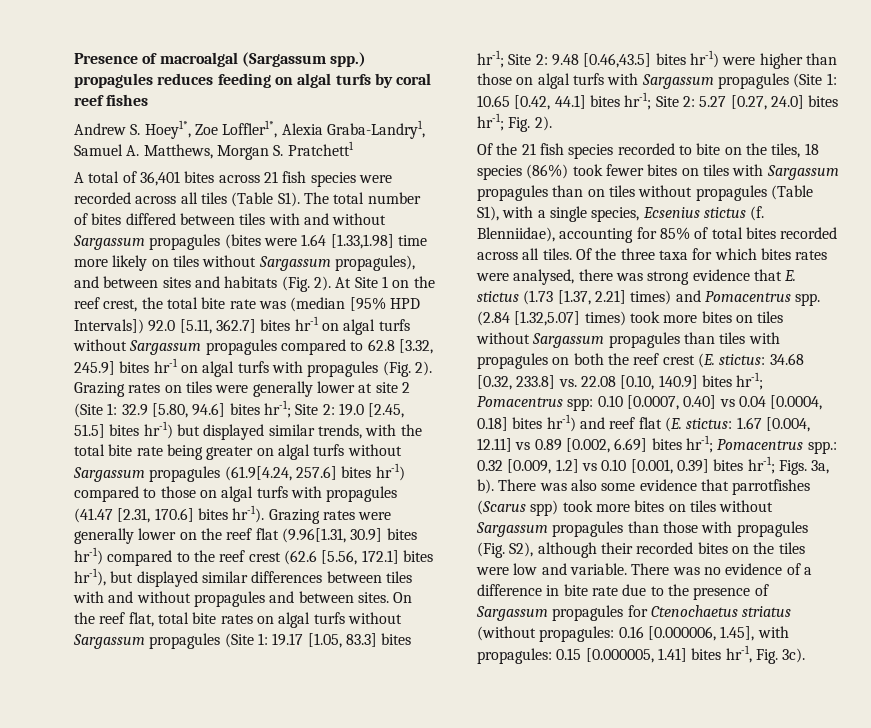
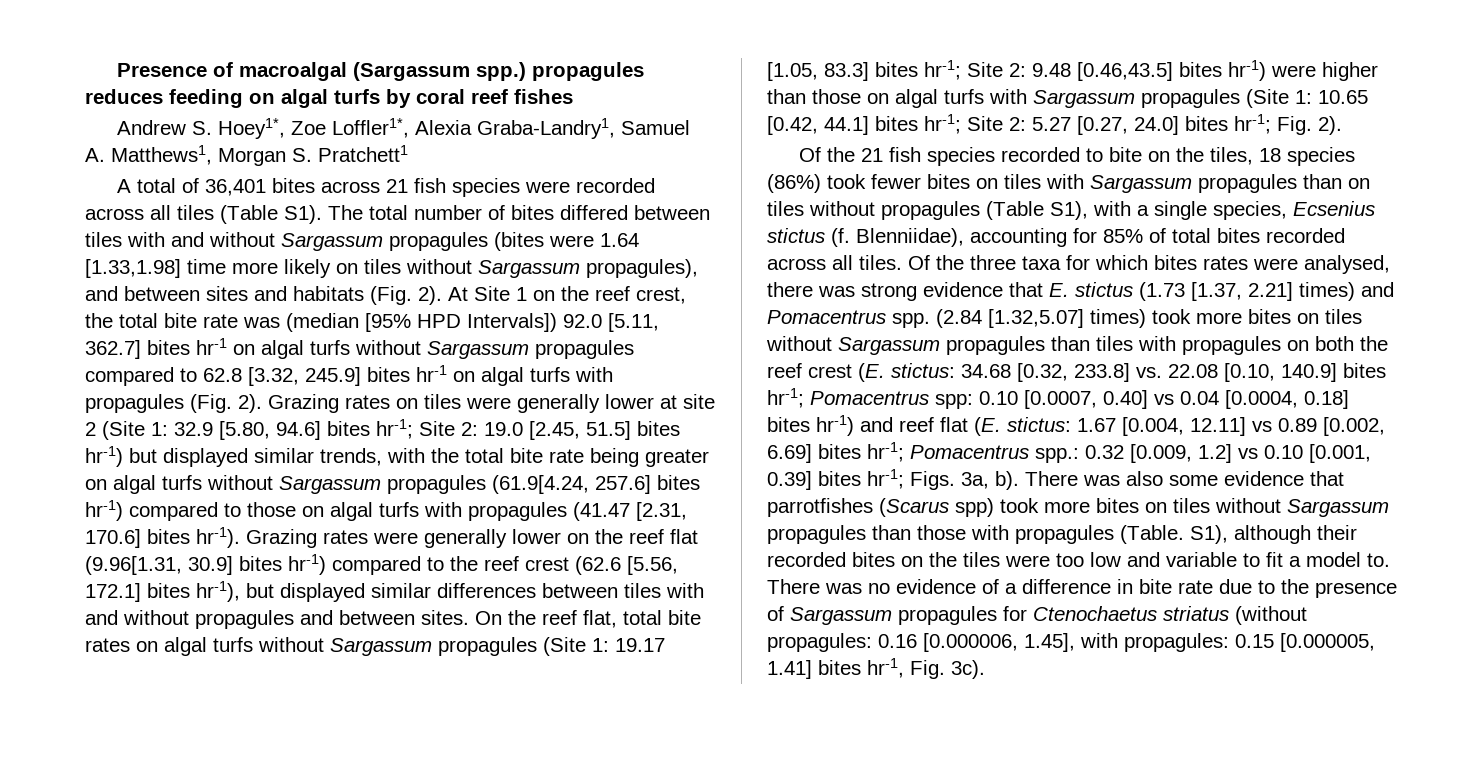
[143,144,213,159] Matthews, -> [111,145,212,165] Matthews1,
[477,542,534,558] (Fig. S2), -> [1120,525,1228,544] (Table. S1),
(509, 571) none -> [1056,553,1084,567] too
[569,563,627,575] variable. -> [1166,552,1390,567] variable to fit a model to.

